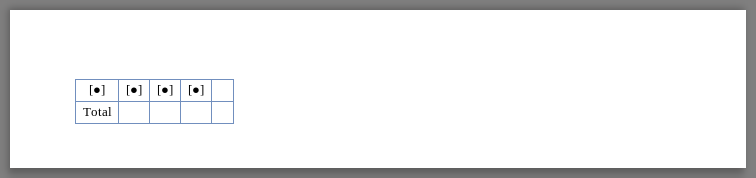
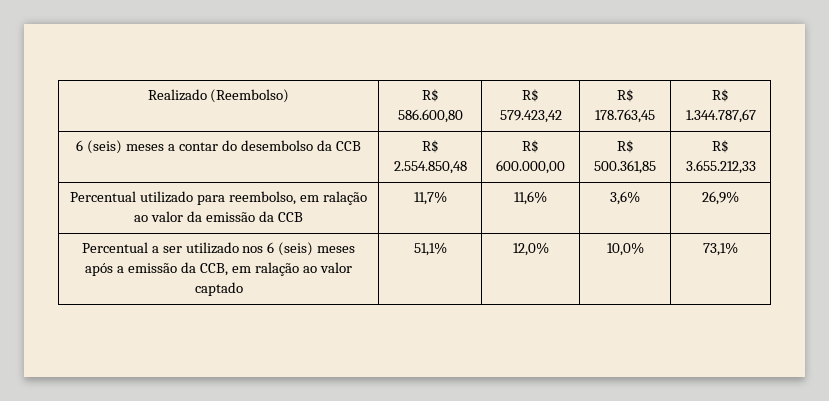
[89,85,105,96] [126,85,142,96] [157,85,173,96] [188,85,204,96] [82,107,112,116] [●] | [●] | [●] | [●] | // Total | | | | -> [147,89,290,103] [421,89,439,102] [397,109,463,123] [522,89,539,102] [499,110,562,123] [616,89,634,102] [595,109,655,123] [712,89,729,102] [685,109,756,123] [76,140,361,154] [421,140,439,153] [393,161,467,174] [522,140,539,153] [496,160,565,174] [616,140,634,153] [594,160,656,174] [712,140,729,153] [685,160,756,174] [70,191,367,205] [134,211,303,222] [413,191,447,205] [514,191,547,205] [610,191,640,205] [702,191,739,205] [81,242,356,256] [85,262,352,276] [194,282,243,296] [413,242,447,256] [512,242,549,256] [606,242,644,256] [703,242,738,256] Realizado (Reembolso) | R$ 586.600,80 | R$ 579.423,42 | R$ 178.763,45 | R$ 1.344.787,67 // 6 (seis) meses a contar do desembolso da CCB | R$ 2.554.850,48 | R$ 600.000,00 | R$ 500.361,85 | R$ 3.655.212,33 // Percentual utilizado para reembolso, em ralação ao valor da emissão da CCB | 11,7% | 11,6% | 3,6% | 26,9% // Percentual a ser utilizado nos 6 (seis) meses após a emissão da CCB, em ralação ao valor captado | 51,1% | 12,0% | 10,0% | 73,1%

